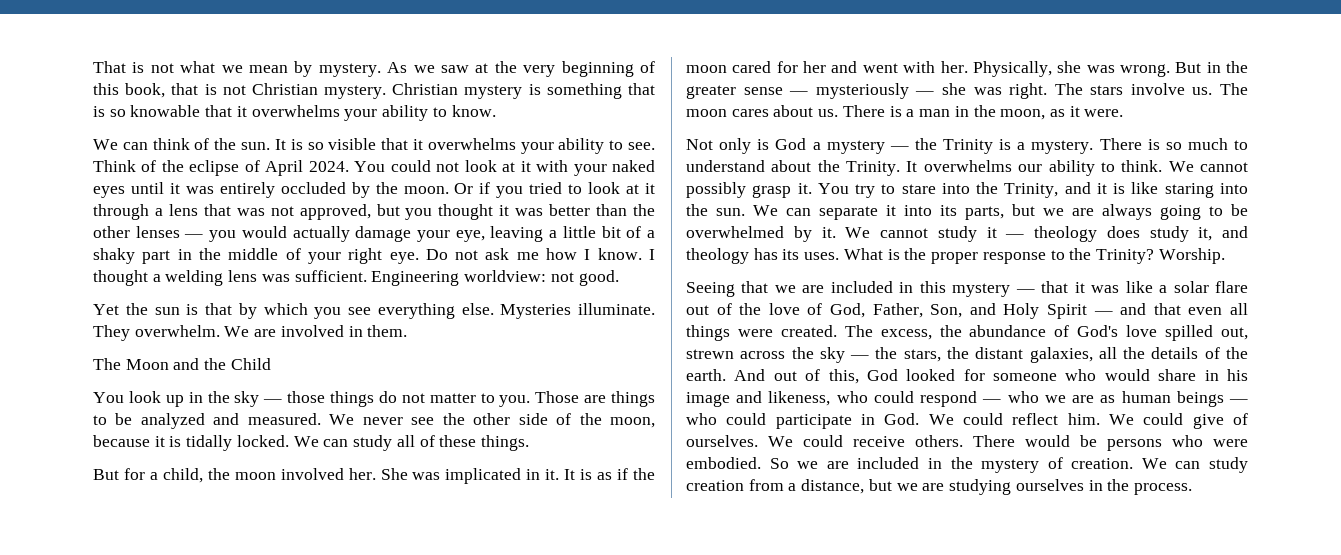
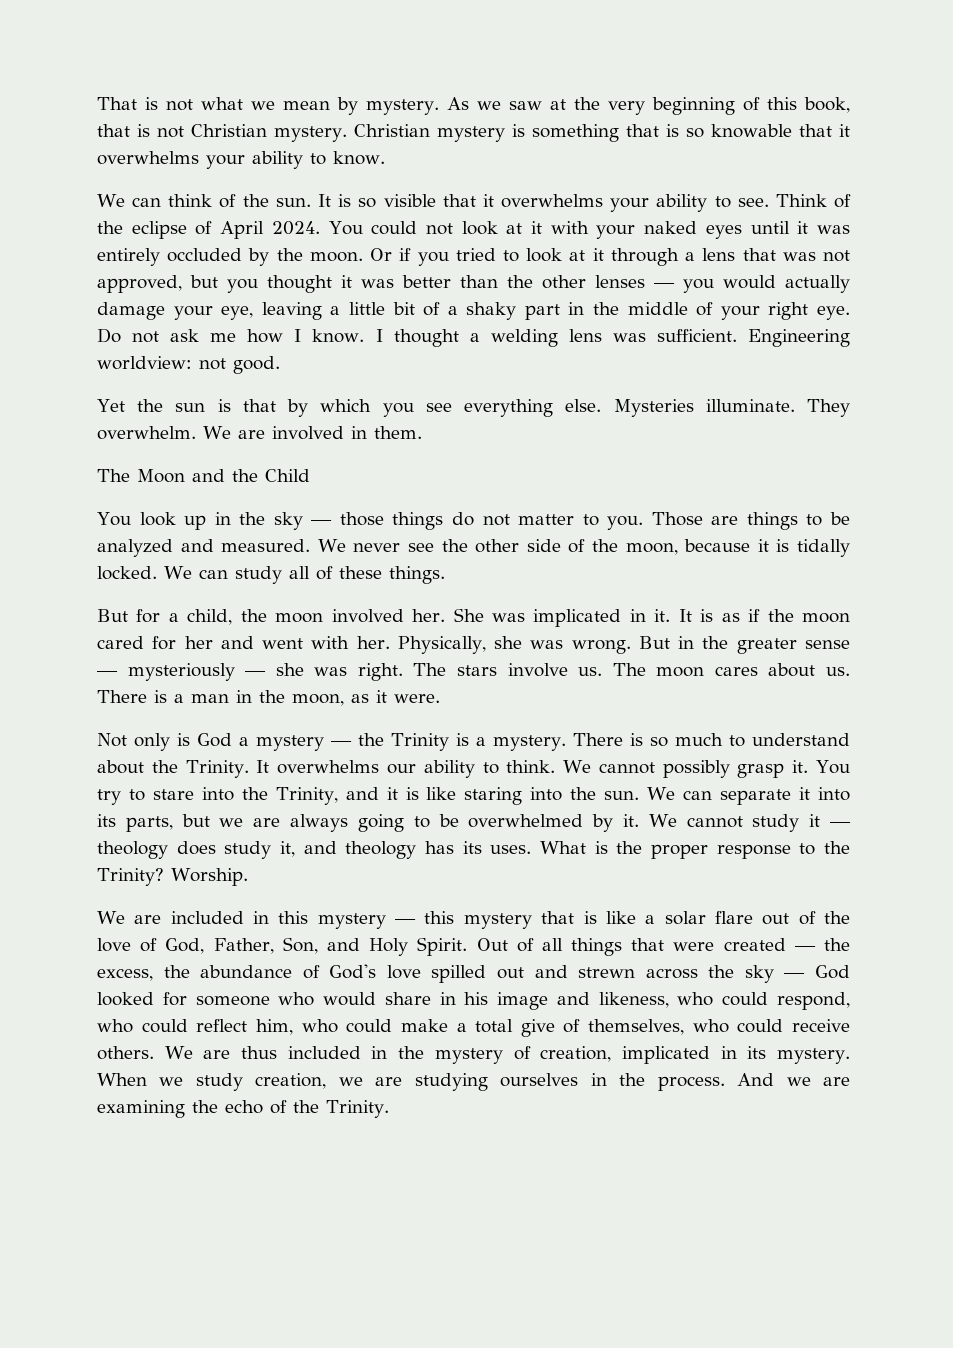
[686,281,796,297] Seeing that we -> [97,911,125,924] We
[1041,281,1120,293] that it was -> [424,911,597,929] this mystery that is
[1047,303,1248,319] [686,325,873,341] Spirit — and that even all things were created. The -> [417,937,850,956] Spirit. Out of all things that were created — the
[1221,327,1248,340] out, -> [497,965,568,979] out and
[875,347,1248,363] [686,369,859,384] the stars, the distant galaxies, all the details of the earth. And out of this, -> (806, 975) none
[920,391,1248,407] [686,413,1248,429] [686,435,1248,451] [686,457,849,469] respond — who we are as human beings — who could participate in God. We could reflect him. We could give of ourselves. We could receive others. There would be persons who were embodied. So we are -> [776,992,850,1010] [97,1019,850,1037] [97,1046,278,1060] respond, who could reflect him, who could make a total give of themselves, who could receive others. We are thus
[1071,457,1248,473] [686,479,892,494] creation. We can study creation from a distance, but -> [540,1046,851,1064] [97,1073,327,1091] creation, implicated in its mystery. When we study creation,
(1192, 489) none -> [737,1073,850,1086] [97,1100,389,1118] And we are examining the echo of the Trinity.

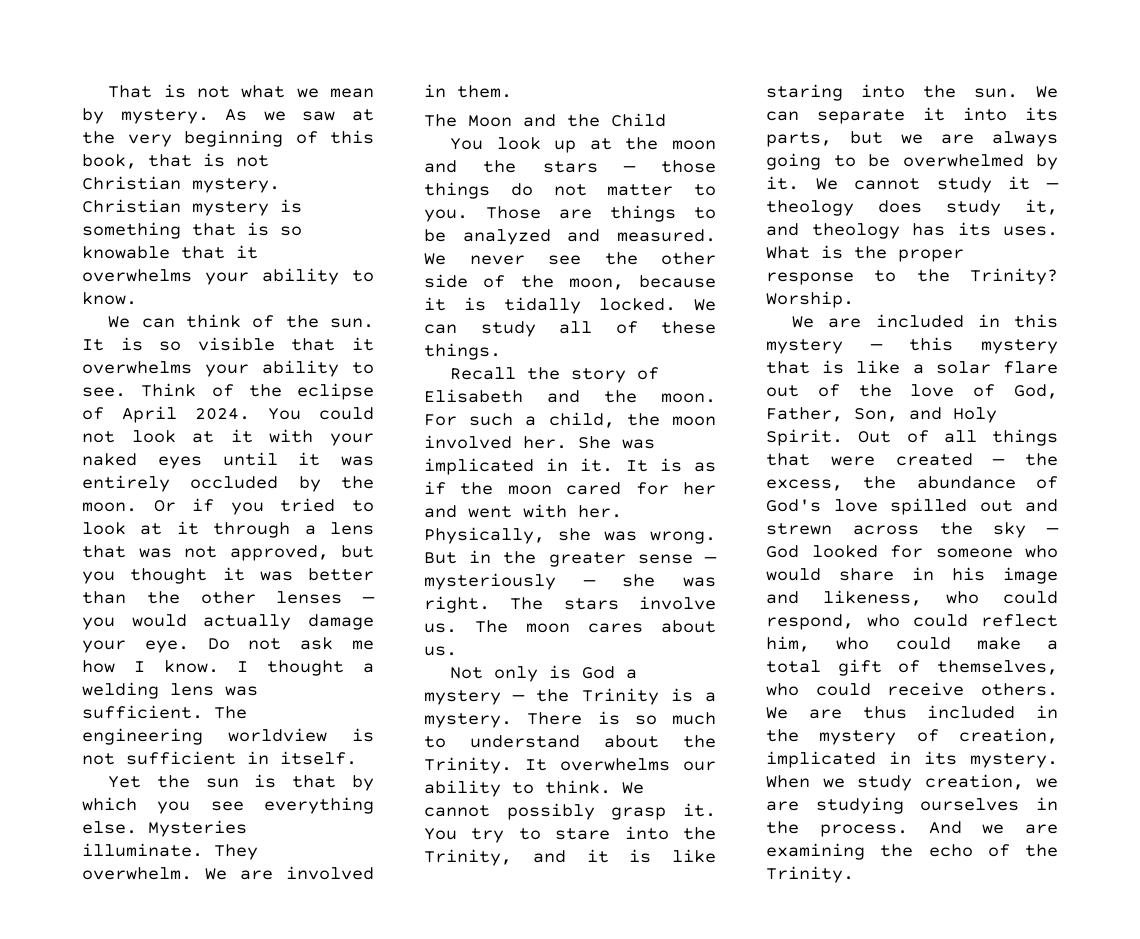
[221,302,809,320] eye, leaving a little bit of a shaky part in the middle of your right -> (126, 646) none
[748,329,850,347] [97,356,280,374] Engineering worldview: not good. -> [214,706,247,719] [82,728,374,745] [82,751,357,765] The engineering worldview is not sufficient in itself.
[214,512,303,530] in the sky -> [589,137,716,150] [424,160,598,173] at the moon and the stars
[97,609,161,623] But for -> [450,367,660,383] [424,389,716,403] [424,413,514,426] Recall the story of Elisabeth and the moon. For such
[97,690,440,706] There is a man in the moon, as it were. -> (457, 651) none
[520,1019,555,1037] give -> [837,659,882,676] gift

